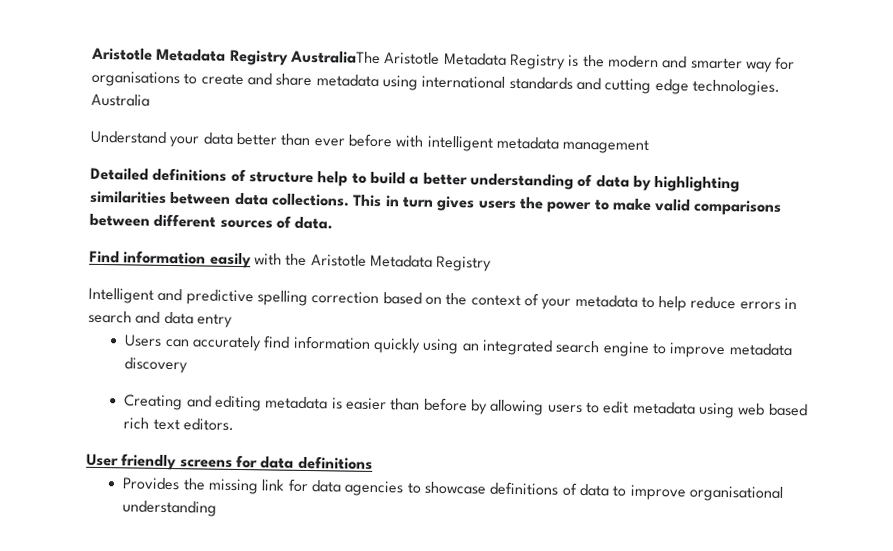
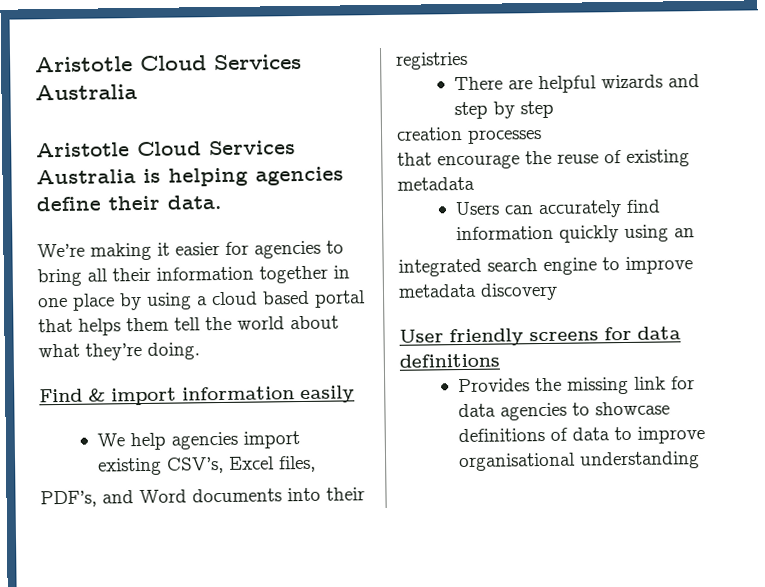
[91,47,796,73] [91,70,780,96] [91,93,150,107] [90,130,650,154] [90,167,741,193] [90,190,783,216] [89,213,334,230] Aristotle Metadata Registry AustraliaThe Aristotle Metadata Registry is the modern and smarter way for organisations to create and share metadata using international standards and cutting edge technologies. Australia // Understand your data better than ever before with intelligent metadata management // Detailed definitions of structure help to build a better understanding of data by highlighting similarities between data collections. This in turn gives users the power to make valid comparisons between different sources of data. -> [35,53,302,73] [35,84,138,101] [36,140,296,158] [36,166,344,187] [36,194,222,212] [37,240,344,261] [37,265,350,287] [38,290,366,311] [38,315,339,336] [38,342,200,361] Aristotle Cloud Services Australia // Aristotle Cloud Services Australia is helping agencies define their data. // We’re making it easier for agencies to bring all their information together in one place by using a cloud based portal that helps them tell the world about what they’re doing.
(120, 257) none -> [88,387,177,406] & import
[253,253,493,272] [88,287,798,312] [88,310,233,328] with the Aristotle Metadata Registry // Intelligent and predictive spelling correction based on the context of your metadata to help reduce errors in search and data entry -> [96,431,300,451] [97,455,316,476] [40,487,365,508] [396,51,468,70] [453,74,700,94] [453,100,554,120] [396,127,542,144] [397,149,690,170] [397,176,475,191] // We help agencies import existing CSV’s, Excel files, // PDF’s, and Word documents into their registries // There are helpful wizards and step by step // creation processes // that encourage the reuse of existing metadata
(480, 347) none -> (695, 233) //
[124,394,808,419] [123,417,235,431] // Creating and editing metadata is easier than before by allowing users to edit metadata using web based rich text editors. -> (558, 291) none

